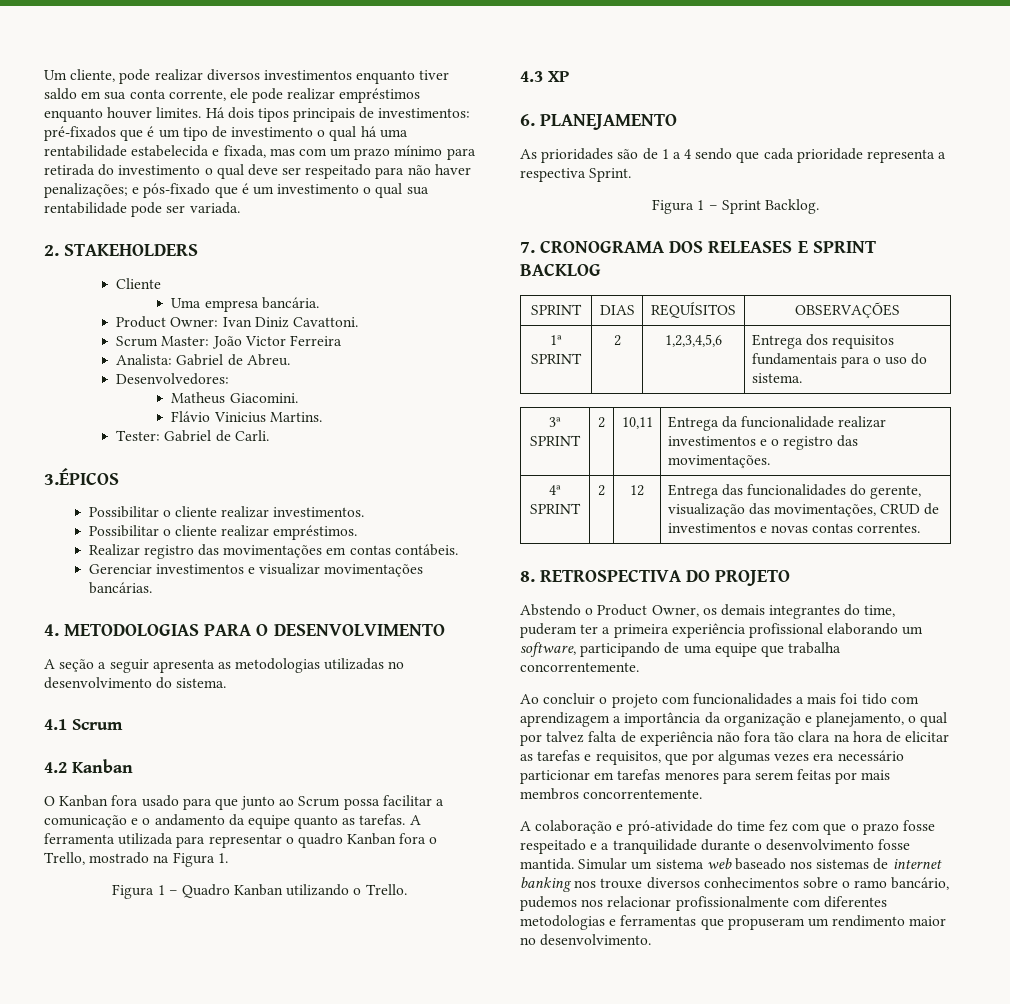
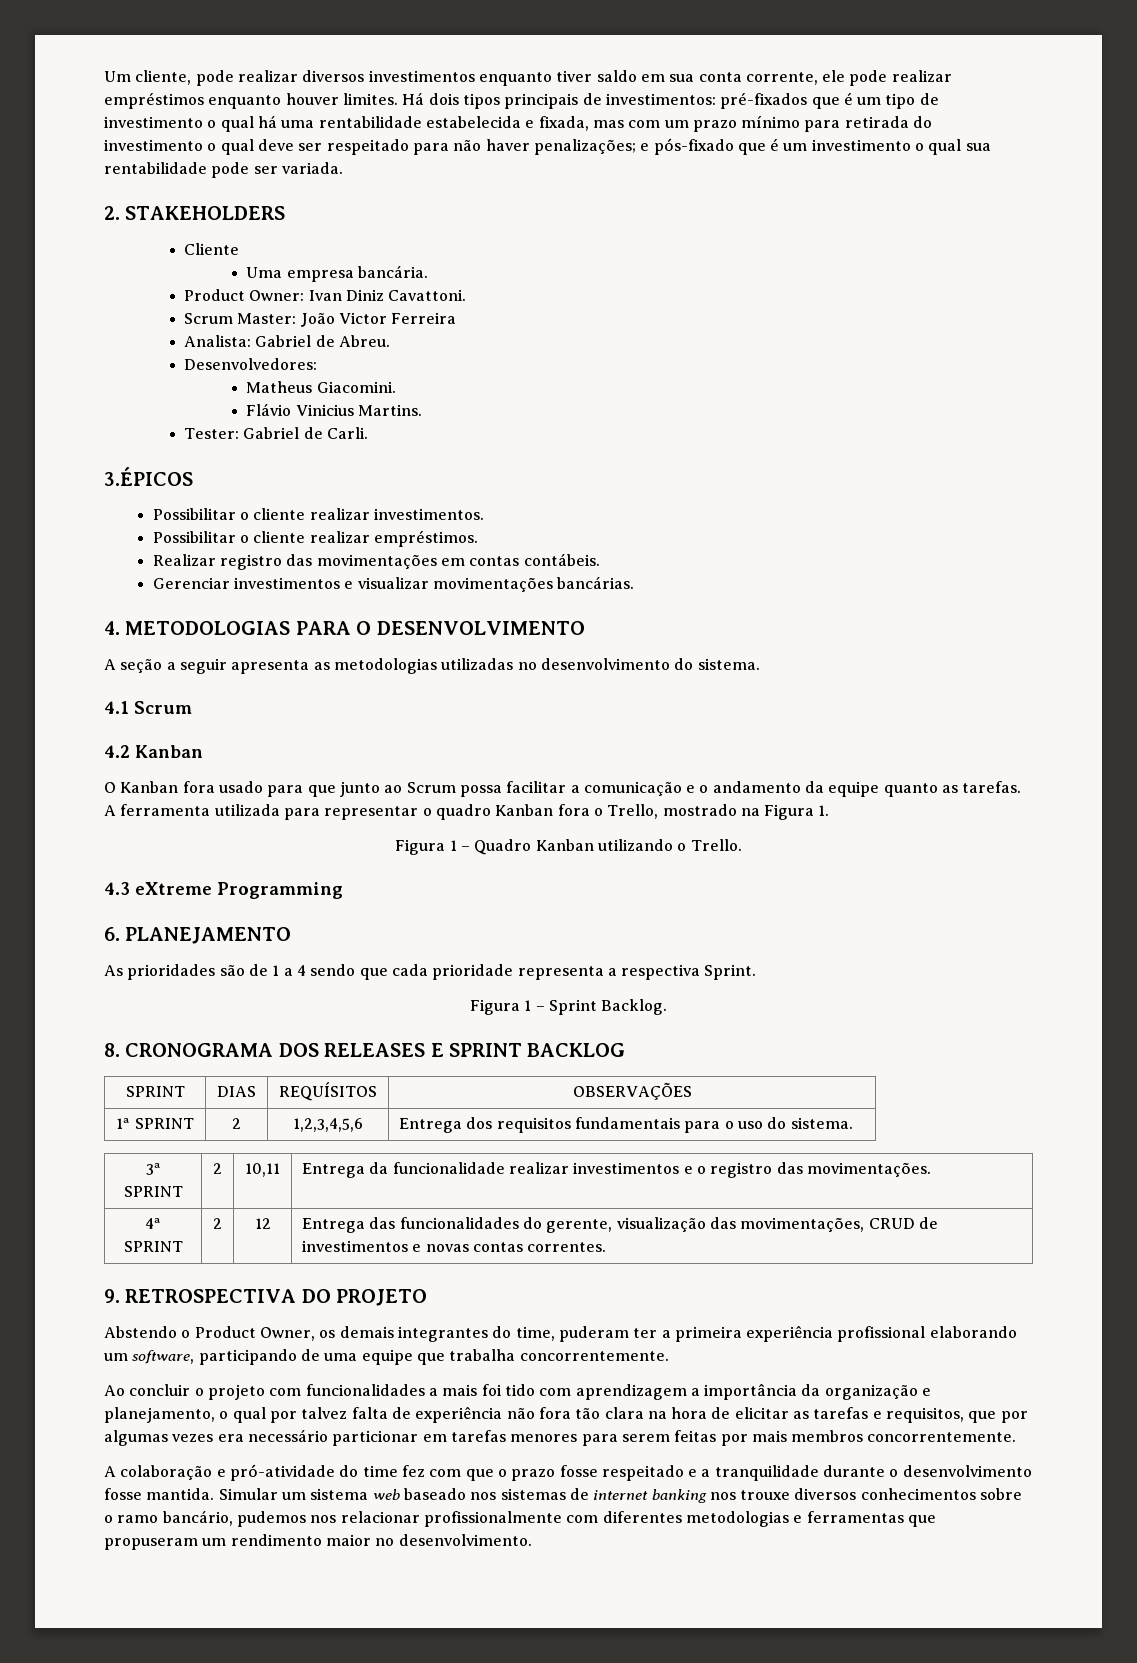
[548,71,569,82] XP -> [135,882,343,899] eXtreme Programming
[520,242,535,253] 7. -> [104,1043,120,1057] 8.
[520,571,535,582] 8. -> [104,1289,120,1303] 9.

